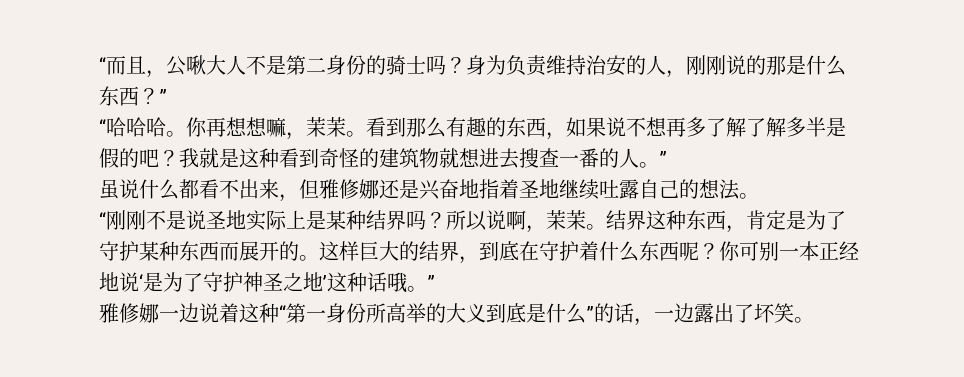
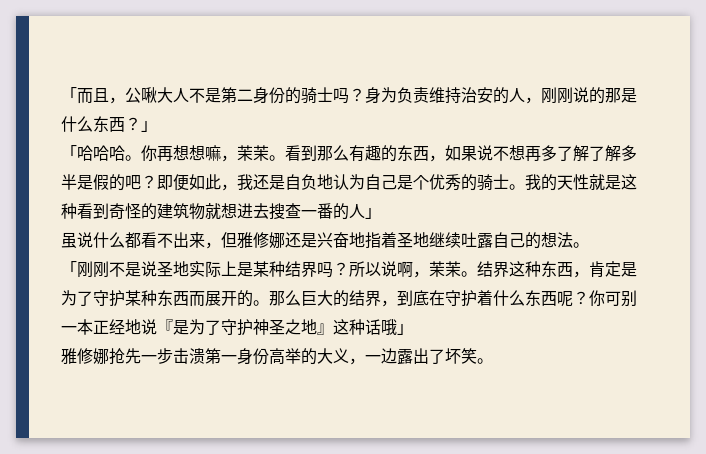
[99,57,106,73] “ -> [61,87,77,101] 「
[159,89,167,104] [99,119,106,135] ” // “ -> [141,120,157,132] [61,145,77,159] 」 // 「
[179,148,199,168] 我 -> [157,174,589,191] 即便如此，我还是自负地认为自己是个优秀的骑士。我的天性
[639,151,667,168] 。” -> [365,207,381,219] 」
[99,212,106,228] “ -> [61,261,77,275] 「
[319,241,359,261] 这样 -> [269,290,301,306] 那么
[139,274,143,290] ‘ -> [157,319,173,333] 『
[323,275,327,290] ’ -> [317,323,333,335] 』
[407,275,435,292] [99,303,286,323] 。” // 雅修娜一边说着这种“ -> [397,323,413,335] [61,348,205,365] 」 // 雅修娜抢先一步击溃
[366,303,386,323] 所 -> (269, 356) none
[486,303,634,324] 到底是什么”的话 -> (349, 355) none

